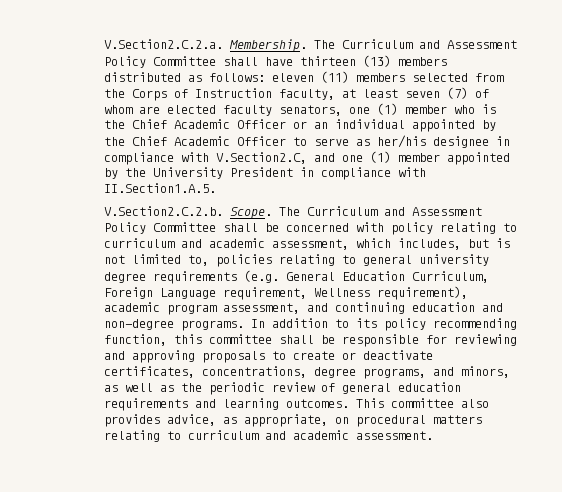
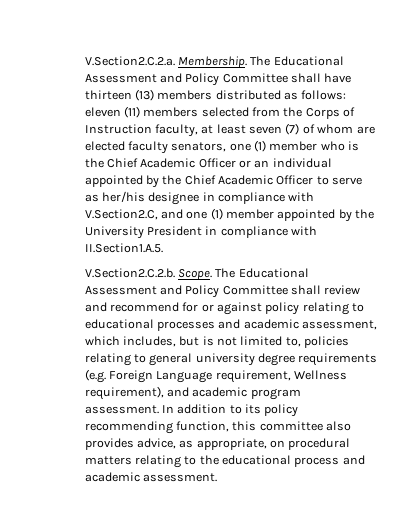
[341,39,517,49] Curriculum and Assessment -> [273,56,344,66] [84,73,182,83] Educational Assessment and
[306,206,482,216] [103,222,384,234] Curriculum and Assessment Policy Committee shall be concerned with -> [238,268,309,278] [84,285,361,298] [84,302,263,315] Educational Assessment and Policy Committee shall review and recommend for or against
[103,238,175,248] curriculum -> [84,319,215,331] educational processes
[285,271,489,283] General Education Curriculum, -> (106, 376) none
(468, 293) none -> [166,387,189,397] and
[222,302,503,314] [103,319,244,331] assessment, and continuing education and non-degree programs. -> [84,405,159,414] assessment.
[278,334,517,347] [103,350,433,363] [103,366,510,379] [103,382,461,395] [103,398,454,411] shall be responsible for reviewing and approving proposals to create or deactivate certificates, concentrations, degree programs, and minors, as well as the periodic review of general education requirements and learning outcomes. This committee -> (323, 426) none
[187,430,259,440] curriculum -> [199,455,340,467] the educational process

